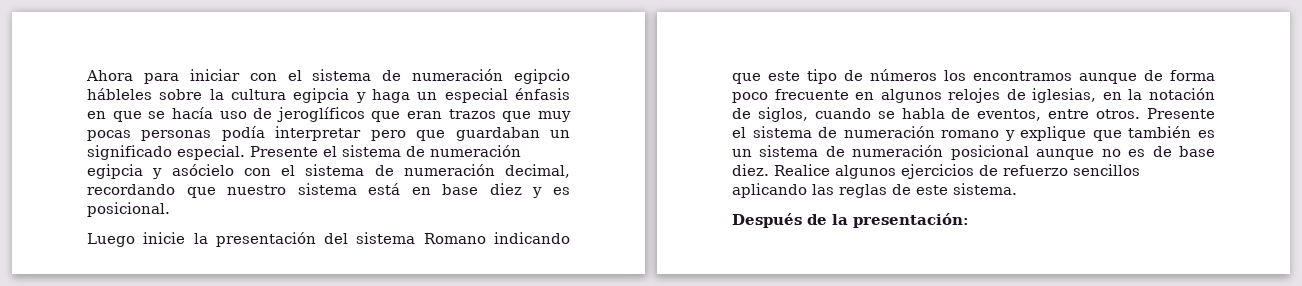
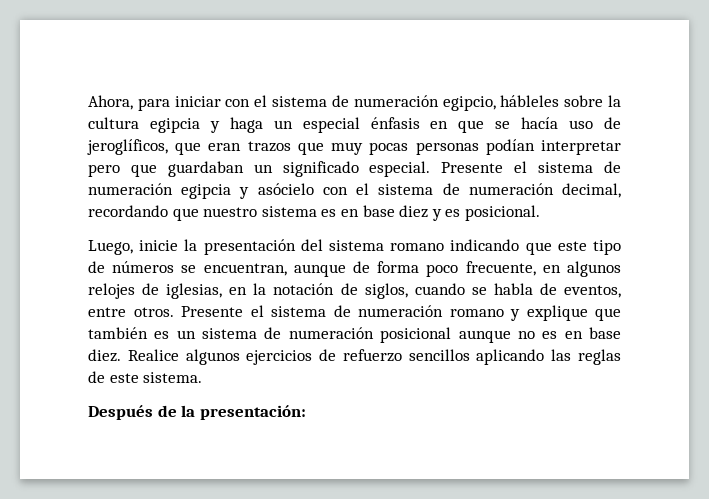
[86,70,133,81] Ahora -> [88,95,133,110] Ahora,
[514,69,570,84] egipcio -> [442,96,496,111] egipcio,
[276,107,365,122] jeroglíficos -> [87,139,168,155] jeroglíficos,
[221,126,265,141] podía -> [485,139,535,155] podían
[368,183,401,195] está -> [321,209,337,217] es
[87,233,135,247] Luego -> [88,240,133,255] Luego,
[423,233,486,244] Romano -> [390,243,445,251] romano
[944,70,1072,81] los encontramos -> [181,263,287,276] se encuentran,
[774,89,849,100] frecuente -> [465,261,536,276] frecuente,
[1152,146,1172,157] de -> [564,331,583,339] en

